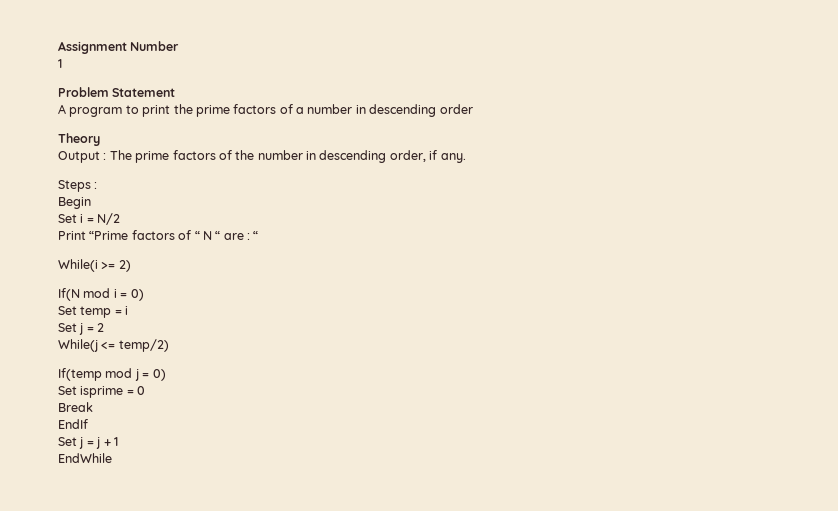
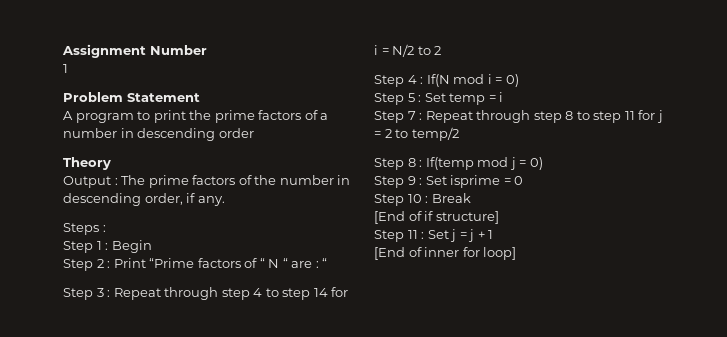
[58,197,91,209] [58,213,121,225] Begin // Set i = N/2 // -> [63,240,152,253] [63,259,111,271] Step 1 : Begin // Step 2 :
[58,259,131,272] While(i >= 2) // -> [63,287,349,300] [374,44,442,57] [374,75,424,87] Step 3 : Repeat through step 4 to step 14 for i = N/2 to 2 // Step 4 :
(144, 295) none -> [374,93,422,105] Step 5 :
[58,323,105,335] [58,339,169,352] Set j = 2 // While(j <= temp/2) // -> [374,110,663,123] [374,127,459,141] [374,158,423,170] Step 7 : Repeat through step 8 to step 11 for j = 2 to temp/2 // Step 8 :
(166, 375) none -> [374,176,423,188] Step 9 :
[58,402,93,412] [58,419,88,429] Break // EndIf // -> [374,193,471,206] [374,211,499,224] [374,230,425,242] Step 10 : Break // [End of if structure] // Step 11 :
[58,453,112,463] EndWhile -> [374,247,517,260] [End of inner for loop]

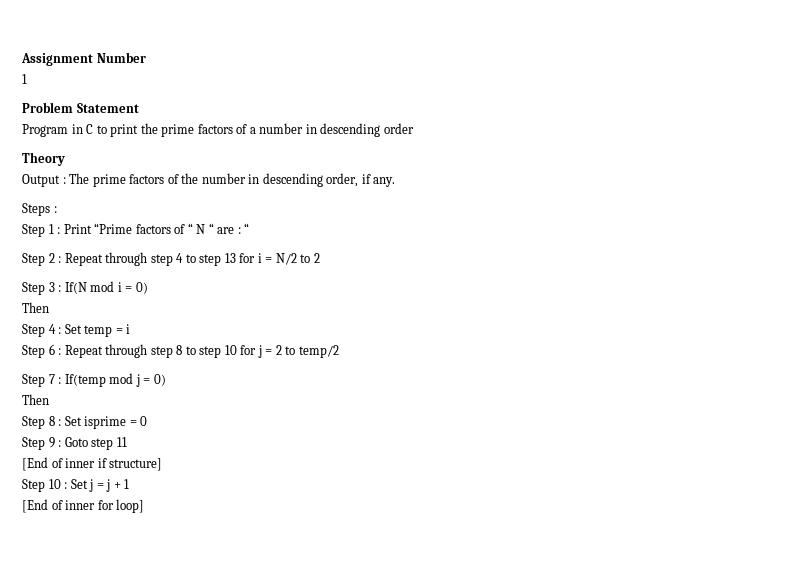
[63,111,134,123] A program -> [22,124,94,137] Program in C
[111,240,152,253] [63,259,111,271] Begin // Step 2 : -> (61, 230) none
[96,288,104,297] 3 -> [48,253,55,263] 2
[313,288,328,297] 14 -> [224,253,236,263] 13
[407,75,417,84] 4 -> [48,282,55,292] 3
[374,93,415,105] // Step 5 -> [22,302,49,313] [22,324,56,337] // Then // Step 4
[407,111,416,120] 7 -> [48,344,55,355] 6
[624,111,635,120] 11 -> [224,345,237,355] 10
[407,158,416,167] 8 -> [48,374,55,384] 7
[374,176,416,188] // Step 9 -> [22,394,49,405] [22,416,55,429] // Then // Step 8
[407,193,471,203] [374,211,422,224] 10 : Break // [End of -> [48,437,127,450] [22,457,96,471] 9 : Goto step 11 // [End of inner
[407,230,418,239] 11 -> [48,479,61,489] 10

